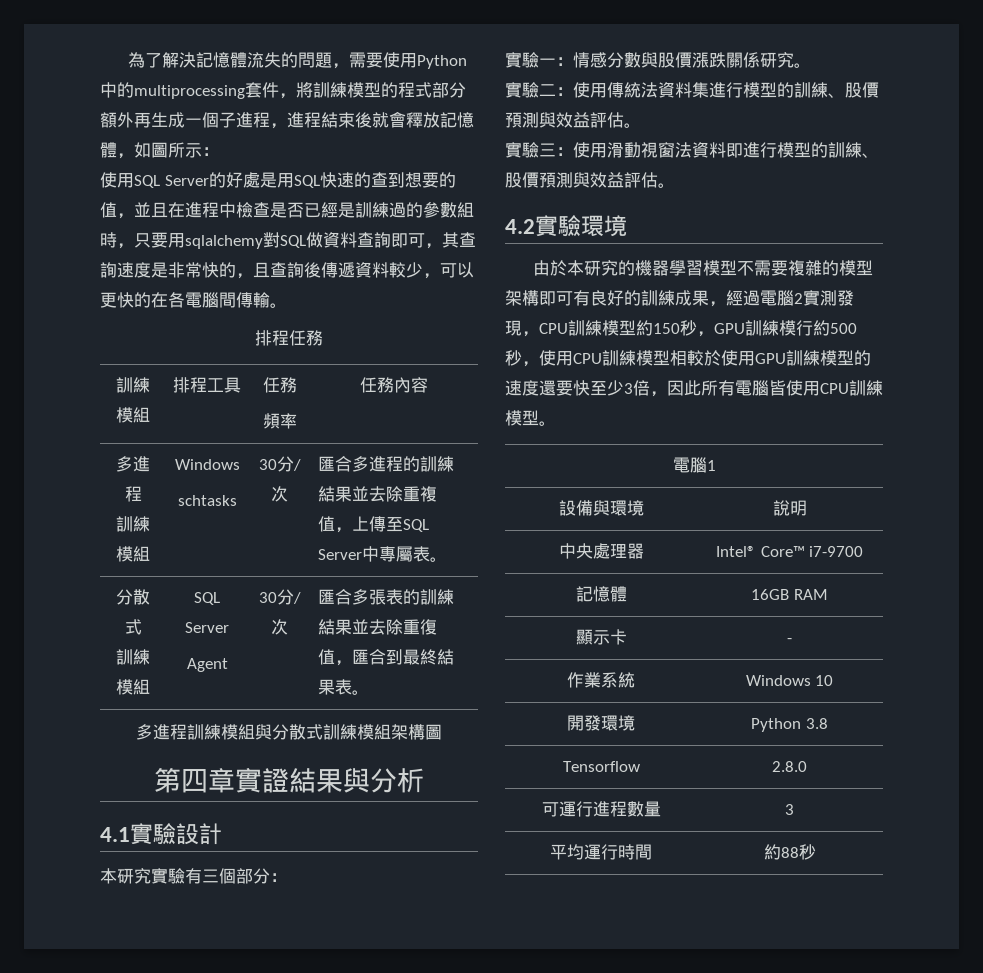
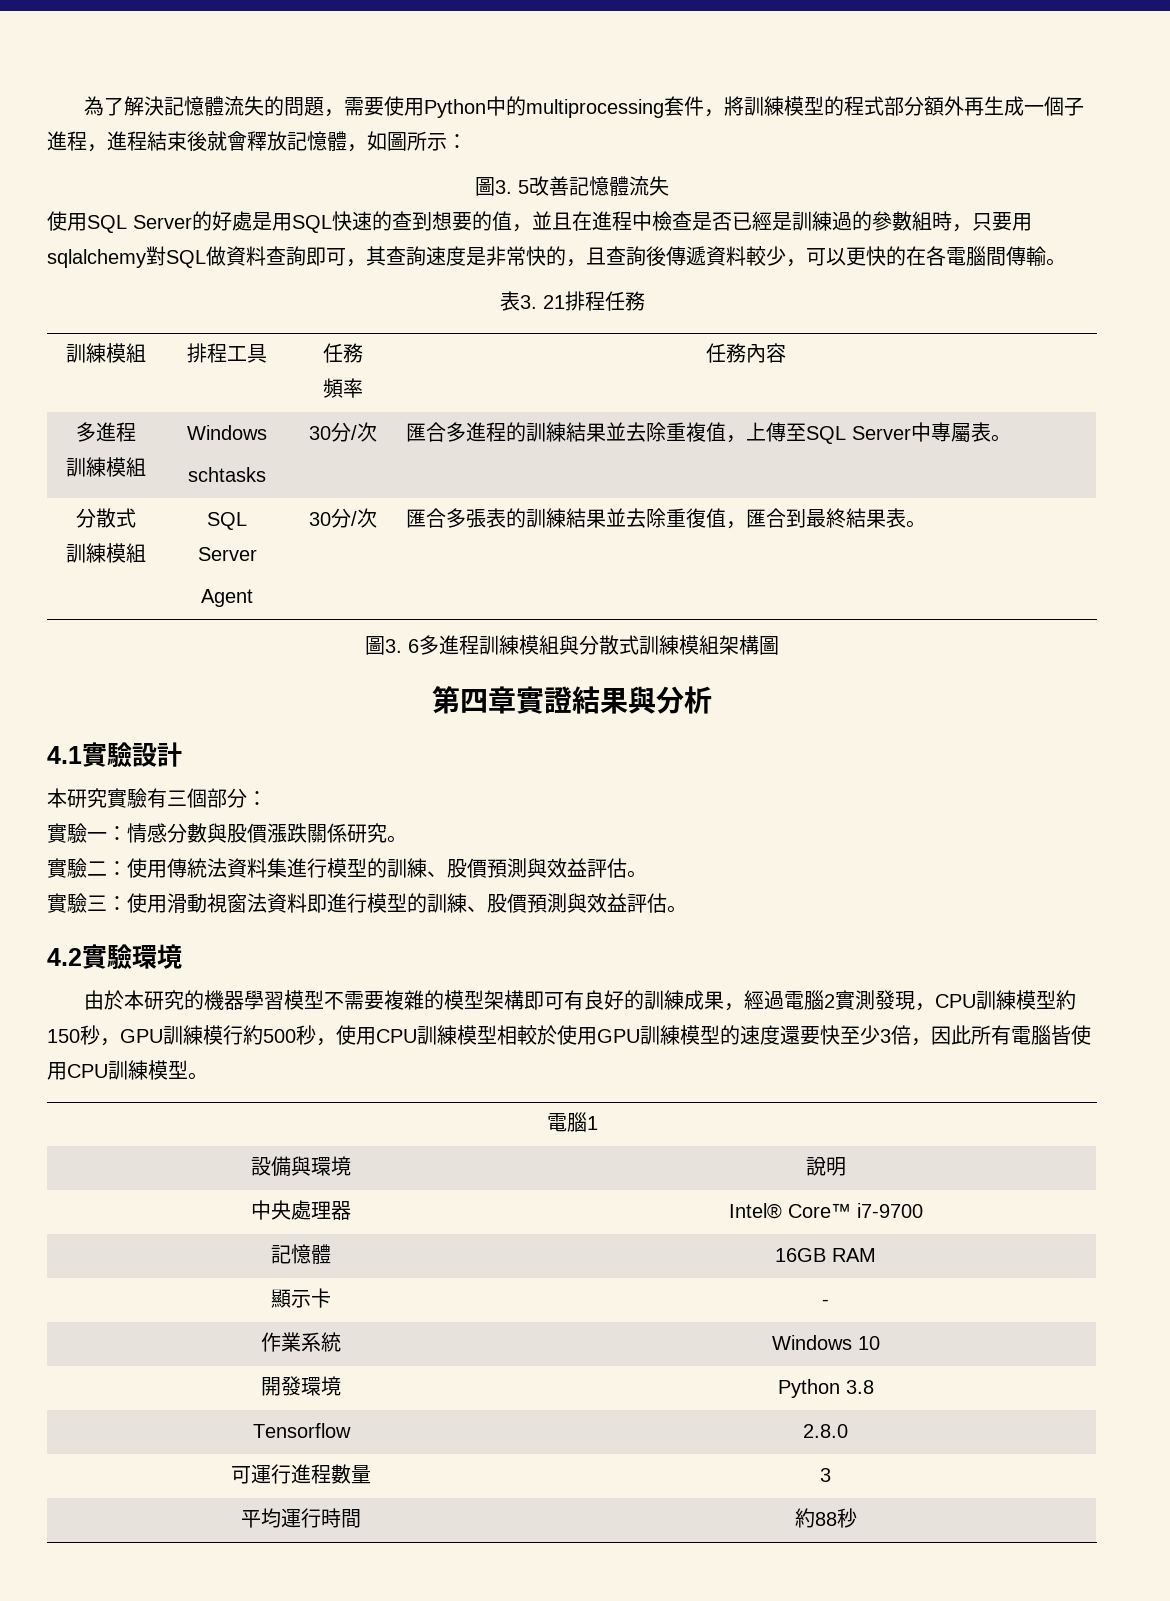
(219, 151) none -> [475,176,669,196] // 圖3. 5改善記憶體流失
(287, 305) none -> [499,291,565,311] 表3. 21
(369, 692) none -> [365,636,419,655] 圖3. 6

